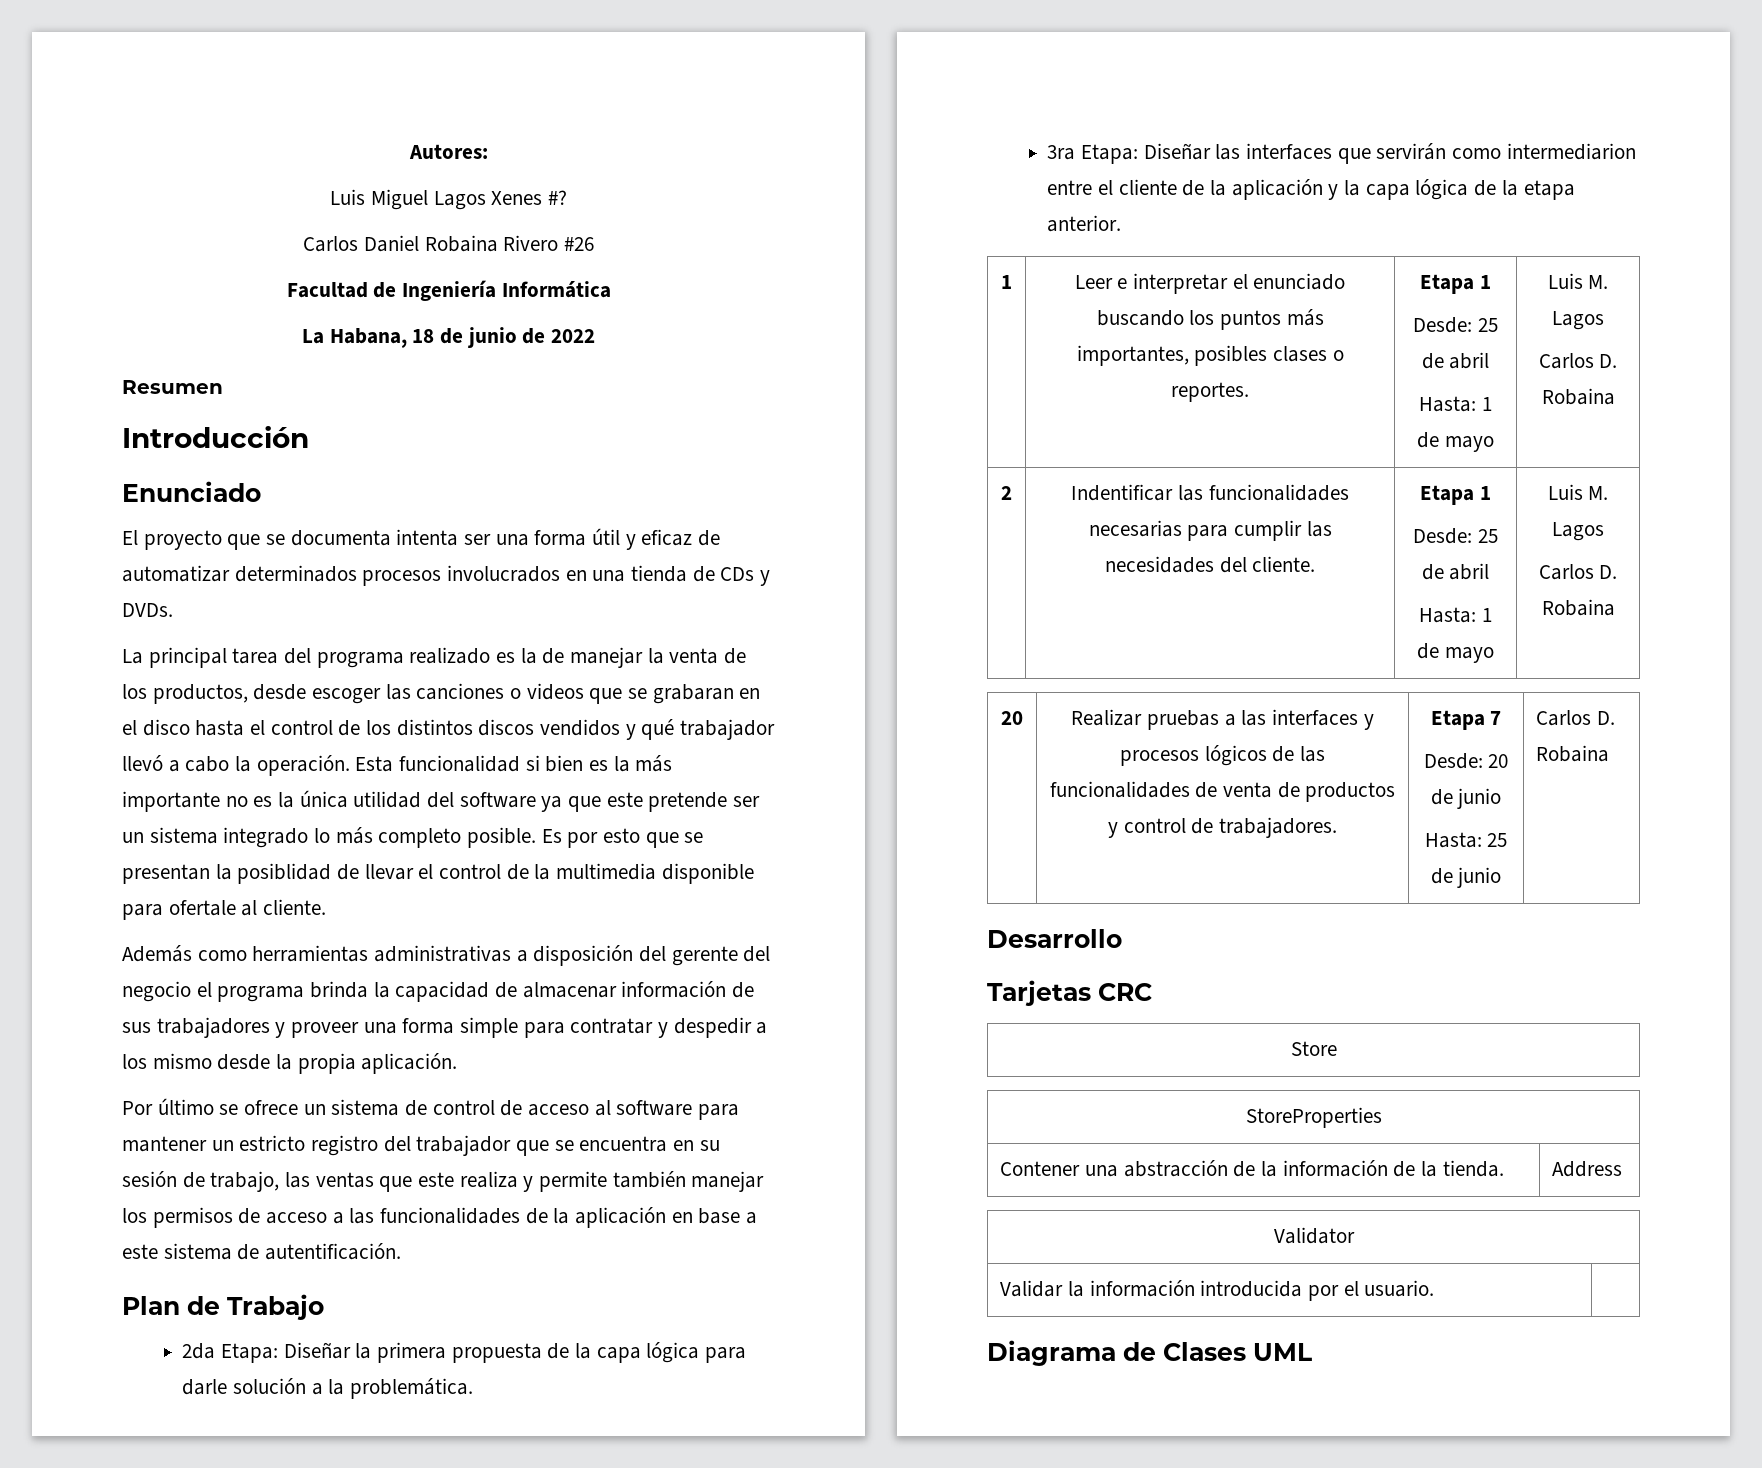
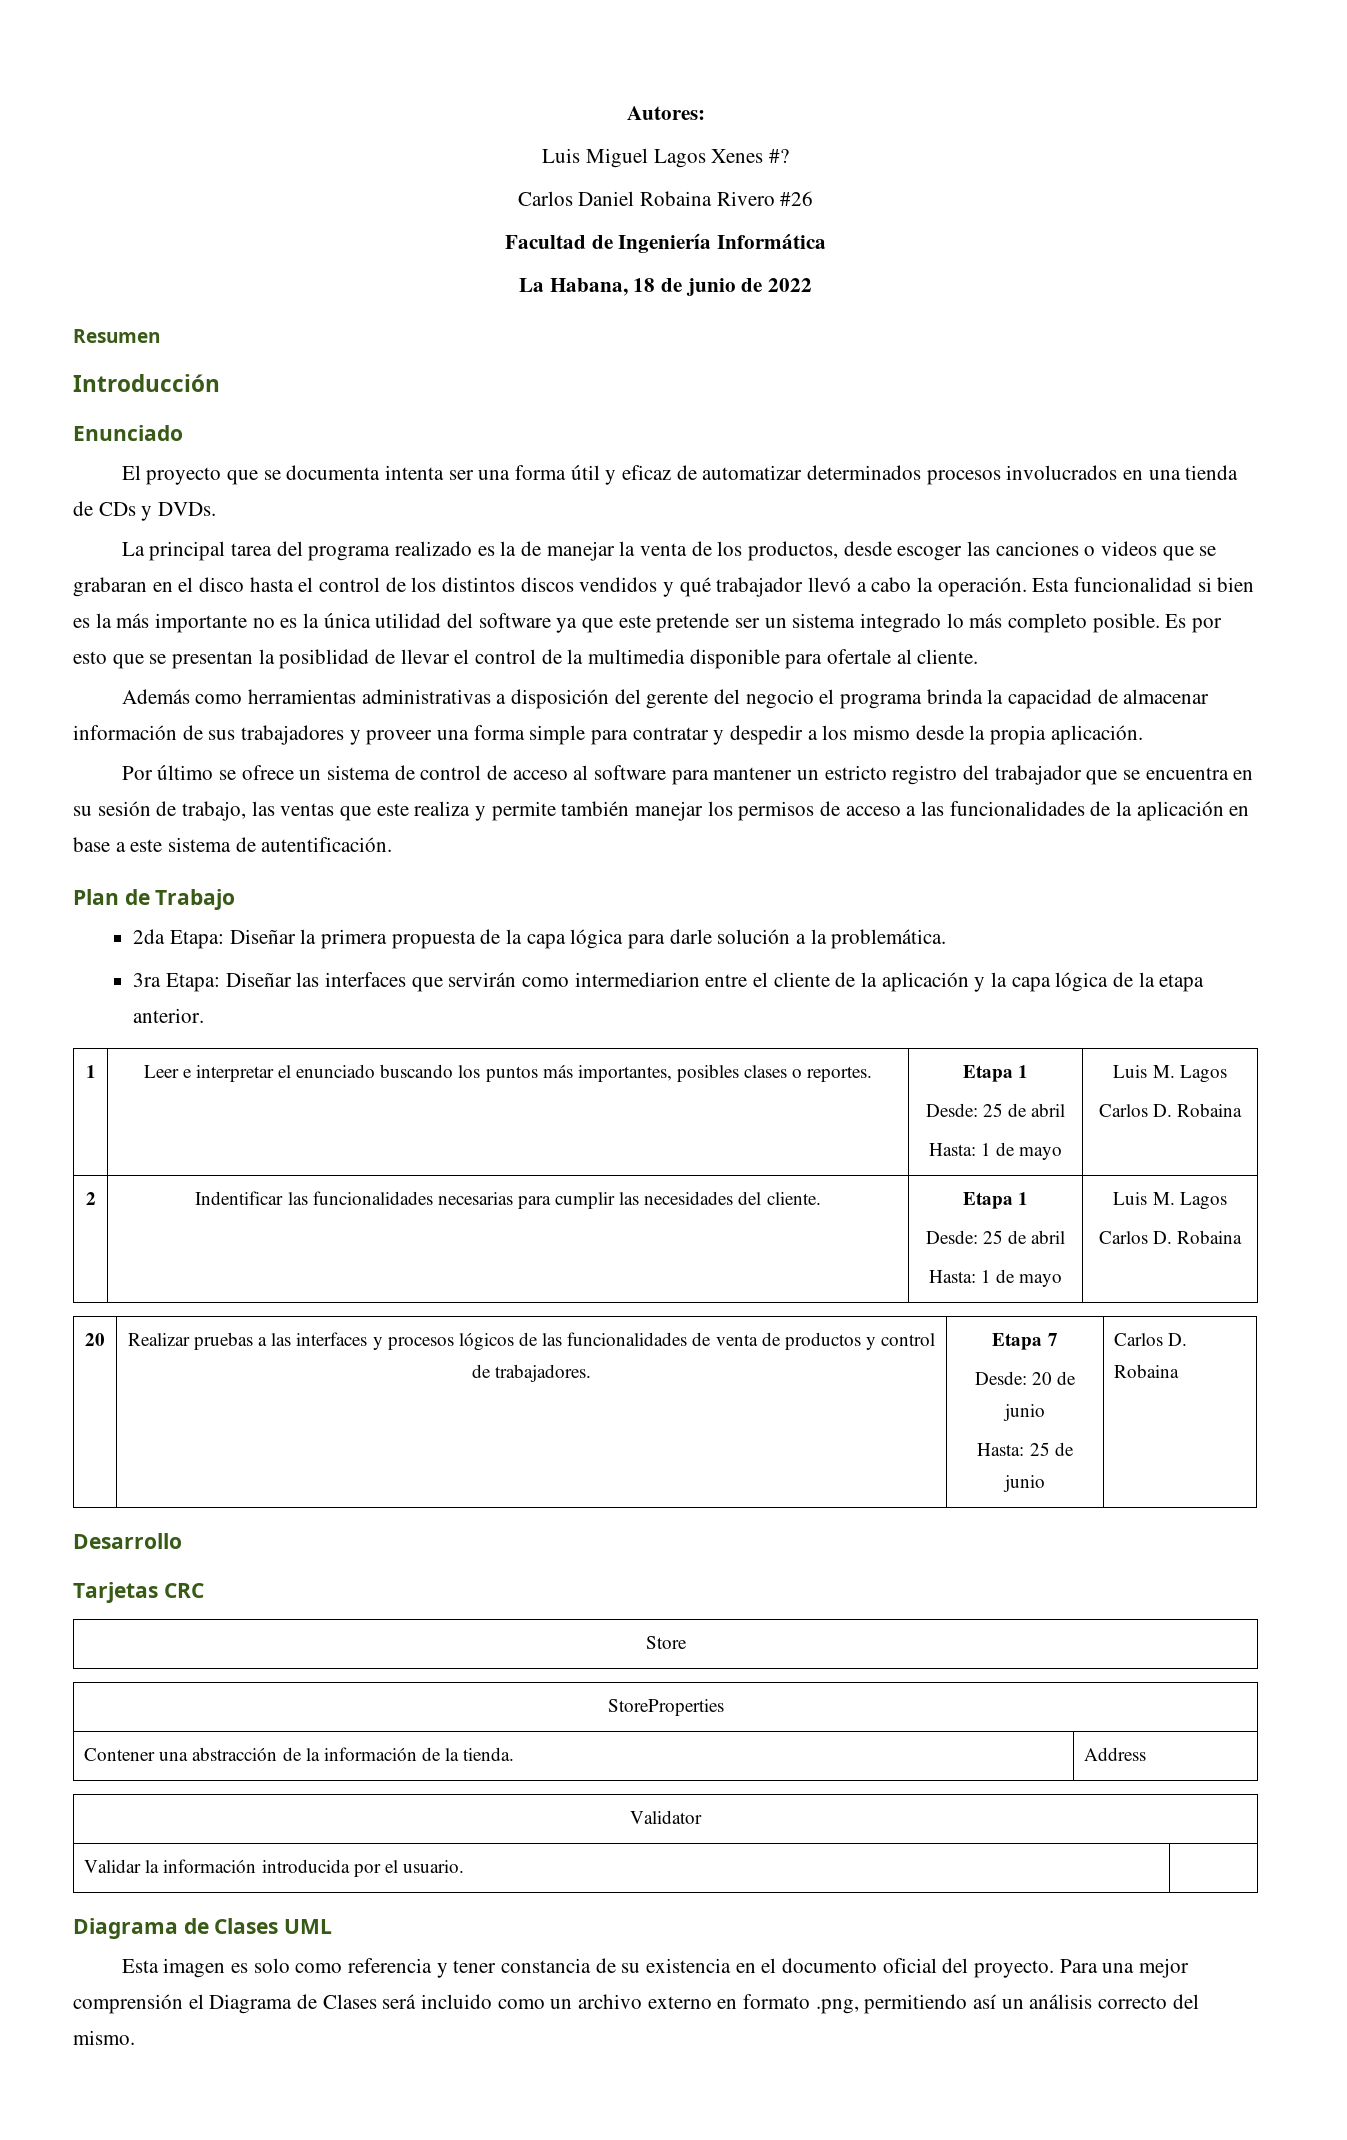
(1312, 1352) none -> [121,1958,1190,1978] [73,1994,1199,2014] [73,2030,135,2045] // Esta imagen es solo como referencia y tener constancia de su existencia en el documento oficial del proyecto. Para una mejor comprensión el Diagrama de Clases será incluido como un archivo externo en formato .png, permitiendo así un análisis correcto del mismo.

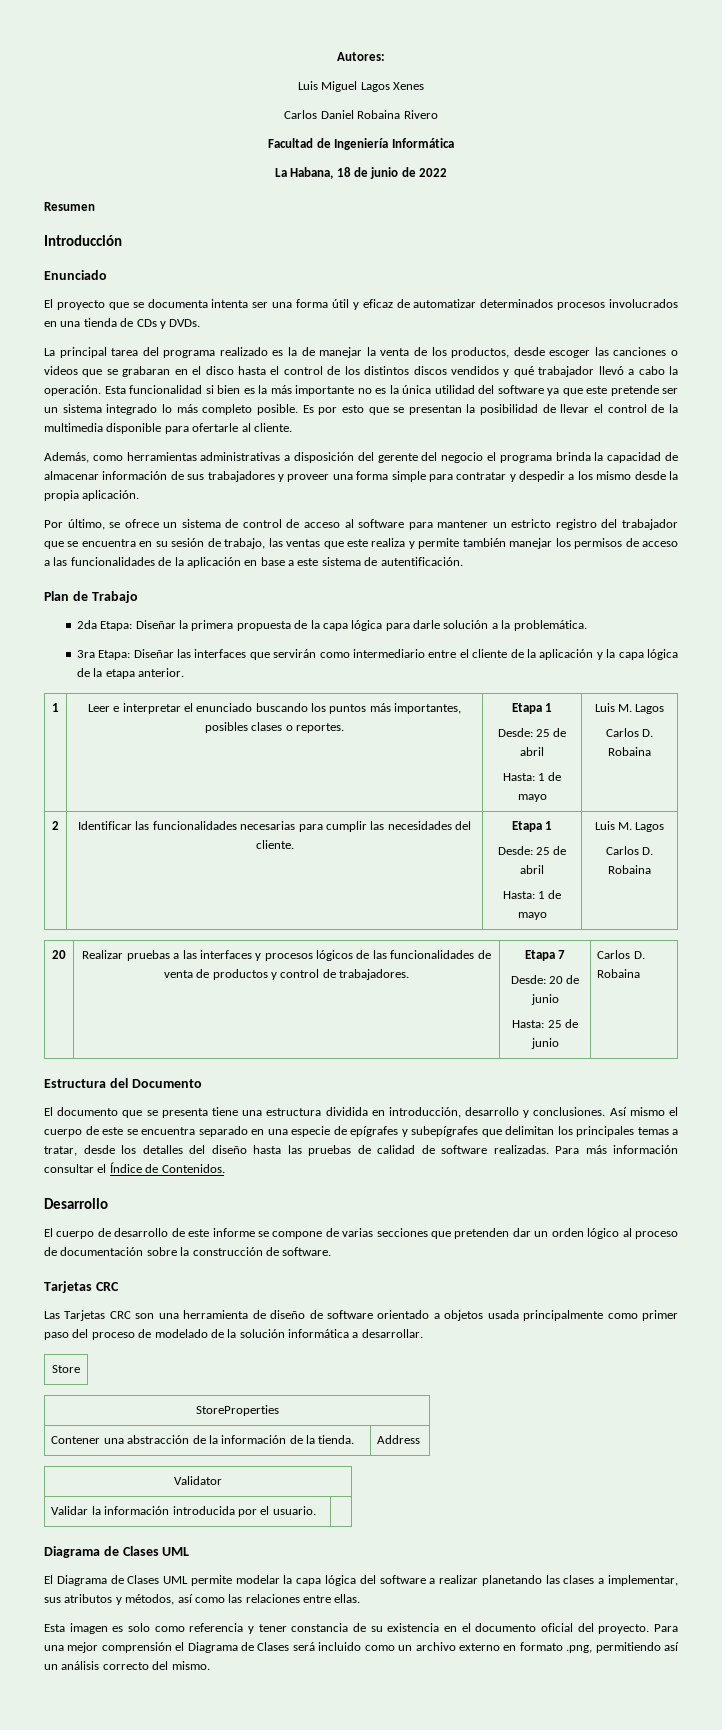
[768,149,789,163] #? -> (425, 86) none
[780,191,814,206] #26 -> (438, 114) none
[279,649,370,669] posiblidad -> [480,404,539,415] posibilidad
[827,649,892,664] ofertale -> [192,423,239,432] ofertarle
[121,689,190,704] Además -> [44,452,89,463] Además,
[157,765,214,780] último -> [67,519,105,530] último,
[574,972,700,987] intermediarion -> [353,649,426,658] intermediario
[195,1191,284,1205] Indentificar -> [78,821,132,830] Identificar
[73,1533,182,1549] [73,1582,204,1603] Desarrollo // Tarjetas CRC -> [44,1078,202,1088] [44,1107,678,1118] [44,1126,678,1137] [44,1145,678,1156] [44,1162,225,1173] [44,1198,108,1209] [44,1228,679,1239] [44,1247,332,1256] [44,1281,119,1293] [44,1310,678,1321] [44,1329,423,1340] Estructura del Documento // El documento que se presenta tiene una estructura dividida en introducción, desarrollo y conclusiones. Así mismo el cuerpo de este se encuentra separado en una especie de epígrafes y subepígrafes que delimitan los principales temas a tratar, desde los detalles del diseño hasta las pruebas de calidad de software realizadas. Para más información consultar el Índice de Contenidos. // Desarrollo // El cuerpo de desarrollo de este informe se compone de varias secciones que pretenden dar un orden lógico al proceso de documentación sobre la construcción de software. // Tarjetas CRC // Las Tarjetas CRC son una herramienta de diseño de software orientado a objetos usada principalmente como primer paso del proceso de modelado de la solución informática a desarrollar.
(333, 1926) none -> [44,1575,678,1586] [44,1594,361,1605] // El Diagrama de Clases UML permite modelar la capa lógica del software a realizar planetando las clases a implementar, sus atributos y métodos, así como las relaciones entre ellas.

